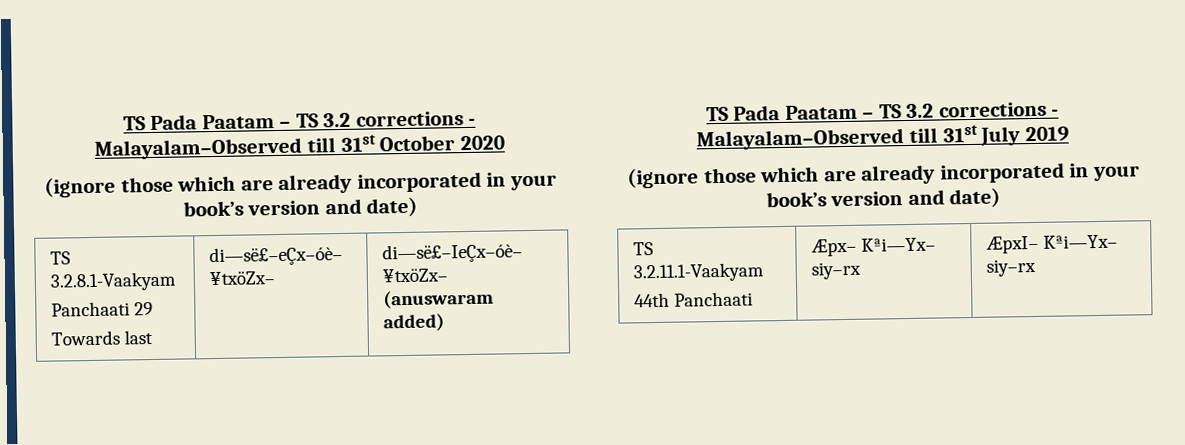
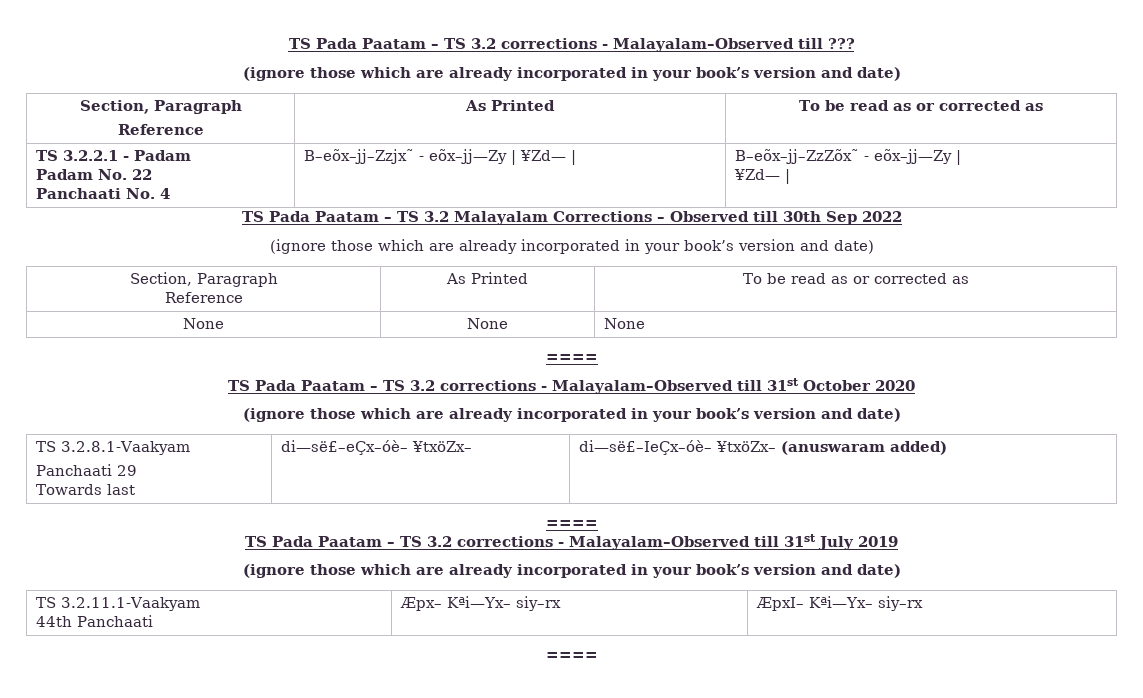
(336, 145) none -> [827,38,855,49] [242,67,901,81] [79,100,242,114] [117,124,204,135] [465,100,555,111] [799,100,1043,111] [35,150,191,161] [35,169,152,180] [35,188,170,199] [303,149,576,165] [734,149,961,165] [733,169,790,184] [241,211,902,225] [269,239,874,254] [129,272,278,287] [164,292,243,303] [446,272,528,284] [742,273,969,284] [183,318,224,329] [467,318,508,329] [603,318,645,329] [545,354,598,362] [228,380,762,394] ??? // (ignore those which are already incorporated in your book’s version and date) // Section, Paragraph // Reference | As Printed | To be read as or corrected as // TS 3.2.2.1 - Padam // Padam No. 22 // Panchaati No. 4 | B–eõx–jj–Zzjx˜ - eõx–jj—Zy | ¥Zd— | | B–eõx–jj–ZzZõx˜ - eõx–jj—Zy | // ¥Zd— | // TS Pada Paatam – TS 3.2 Malayalam Corrections – Observed till 30th Sep 2022 // (ignore those which are already incorporated in your book’s version and date) // Section, Paragraph // Reference | As Printed | To be read as or corrected as // None | None | None // ==== // TS Pada Paatam – TS 3.2 corrections - Malayalam–Observed till
(445, 323) none -> [545,520,598,528] // ====
(1036, 267) none -> [545,652,598,660] // ====

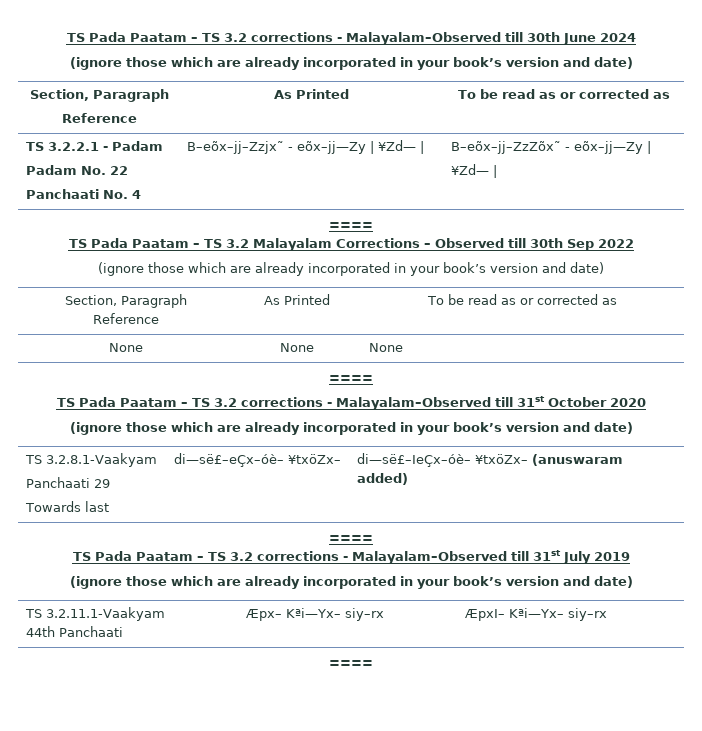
[827,38,855,49] ??? -> [526,32,636,45] 30th June 2024
(790, 176) none -> [329,222,373,229] // ====

